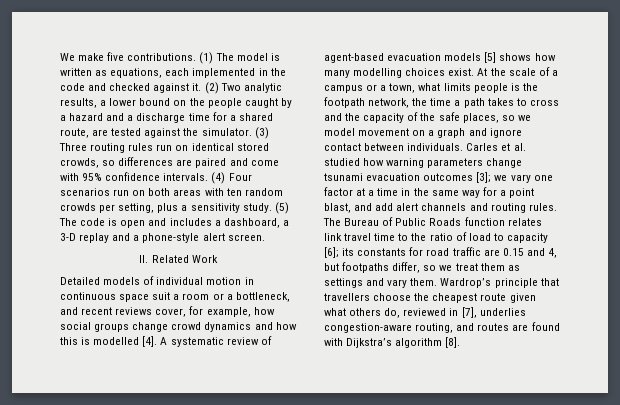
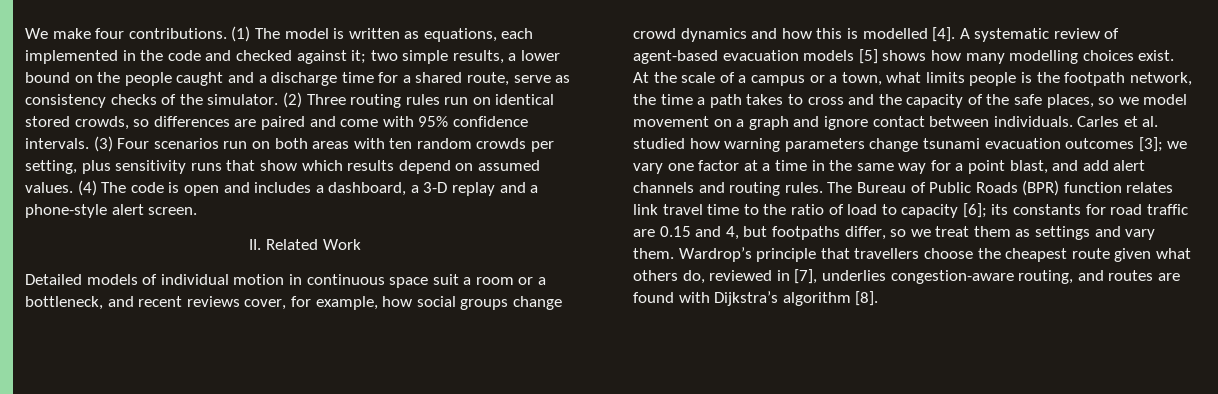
[107,52,125,61] five -> [95,28,125,39] four
[192,82,282,94] it. (2) Two analytic -> [351,50,449,64] it; two simple
[280,98,292,108] [60,113,104,121] by a hazard -> (224, 79) none
[92,128,181,138] are tested against -> [513,75,571,83] [25,94,177,108] serve as consistency checks of
[254,127,269,139] (3) -> [282,92,302,108] (2)
[211,172,226,184] (4) -> [93,136,113,152] (3)
[181,202,289,214] a sensitivity study. (5) -> [115,160,540,174] [25,180,97,196] sensitivity runs that show which results depend on assumed values. (4)
(462, 222) none -> [1022,180,1060,196] (BPR)

